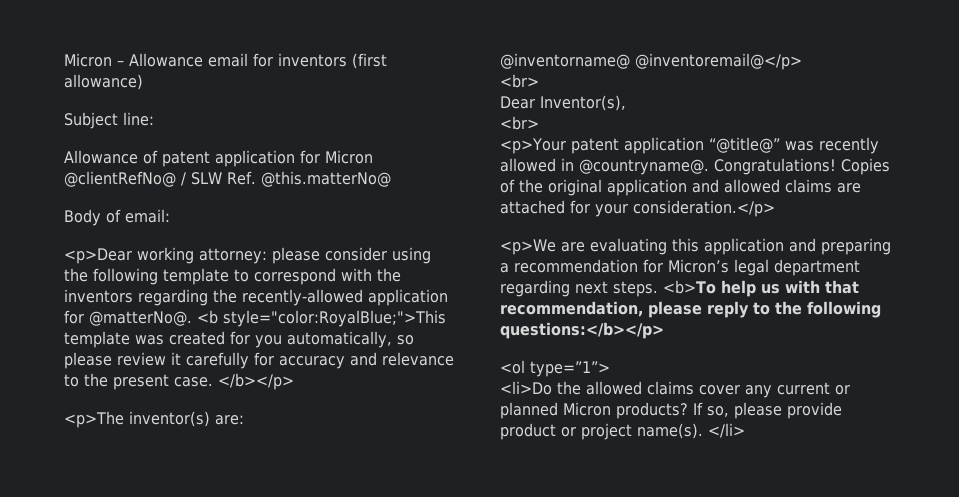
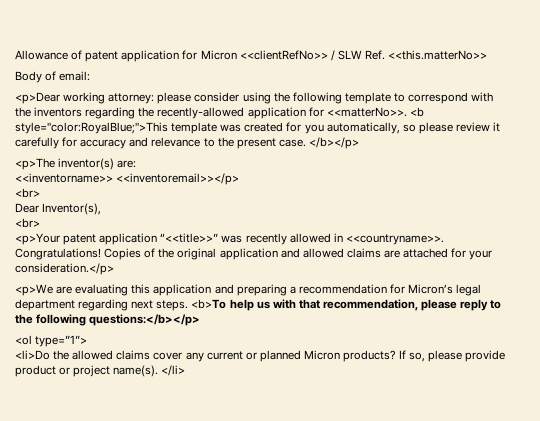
[64,53,387,69] [64,74,143,90] [64,112,154,129] Micron – Allowance email for inventors (first allowance) // Subject line: // -> (15, 55) none
[64,171,176,187] @clientRefNo@ -> [239,50,328,60] <<clientRefNo>>
[260,171,391,187] @this.matterNo@ -> [388,50,488,60] <<this.matterNo>>
[89,311,192,326] @matterNo@. -> [326,107,407,117] <<matterNo>>.
[500,53,802,70] @inventorname@ @inventoremail@</p> -> [15,173,240,185] <<inventorname>> <<inventoremail>></p>
[708,137,780,153] “@title@” -> [160,233,219,243] “<<title>>”
[579,159,709,175] @countryname@. -> [345,234,444,245] <<countryname>>.

